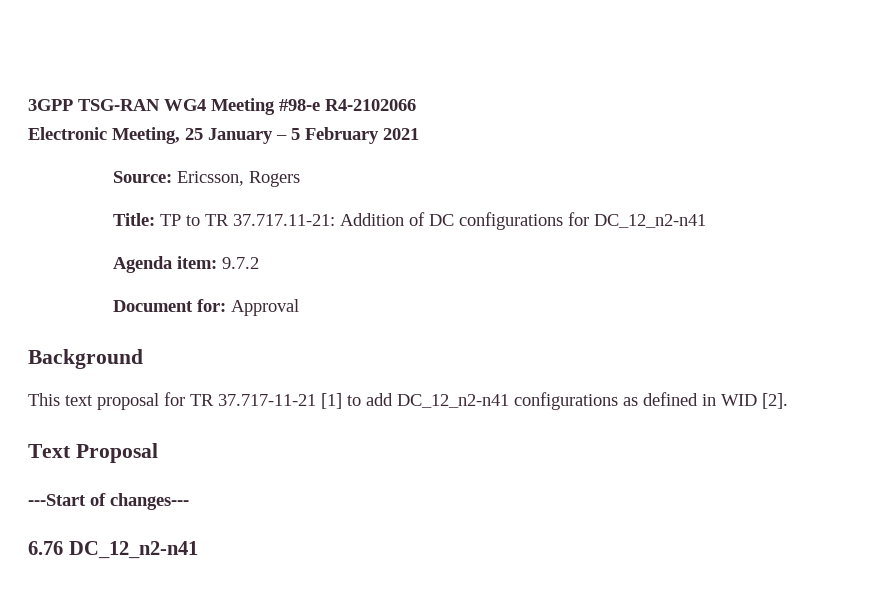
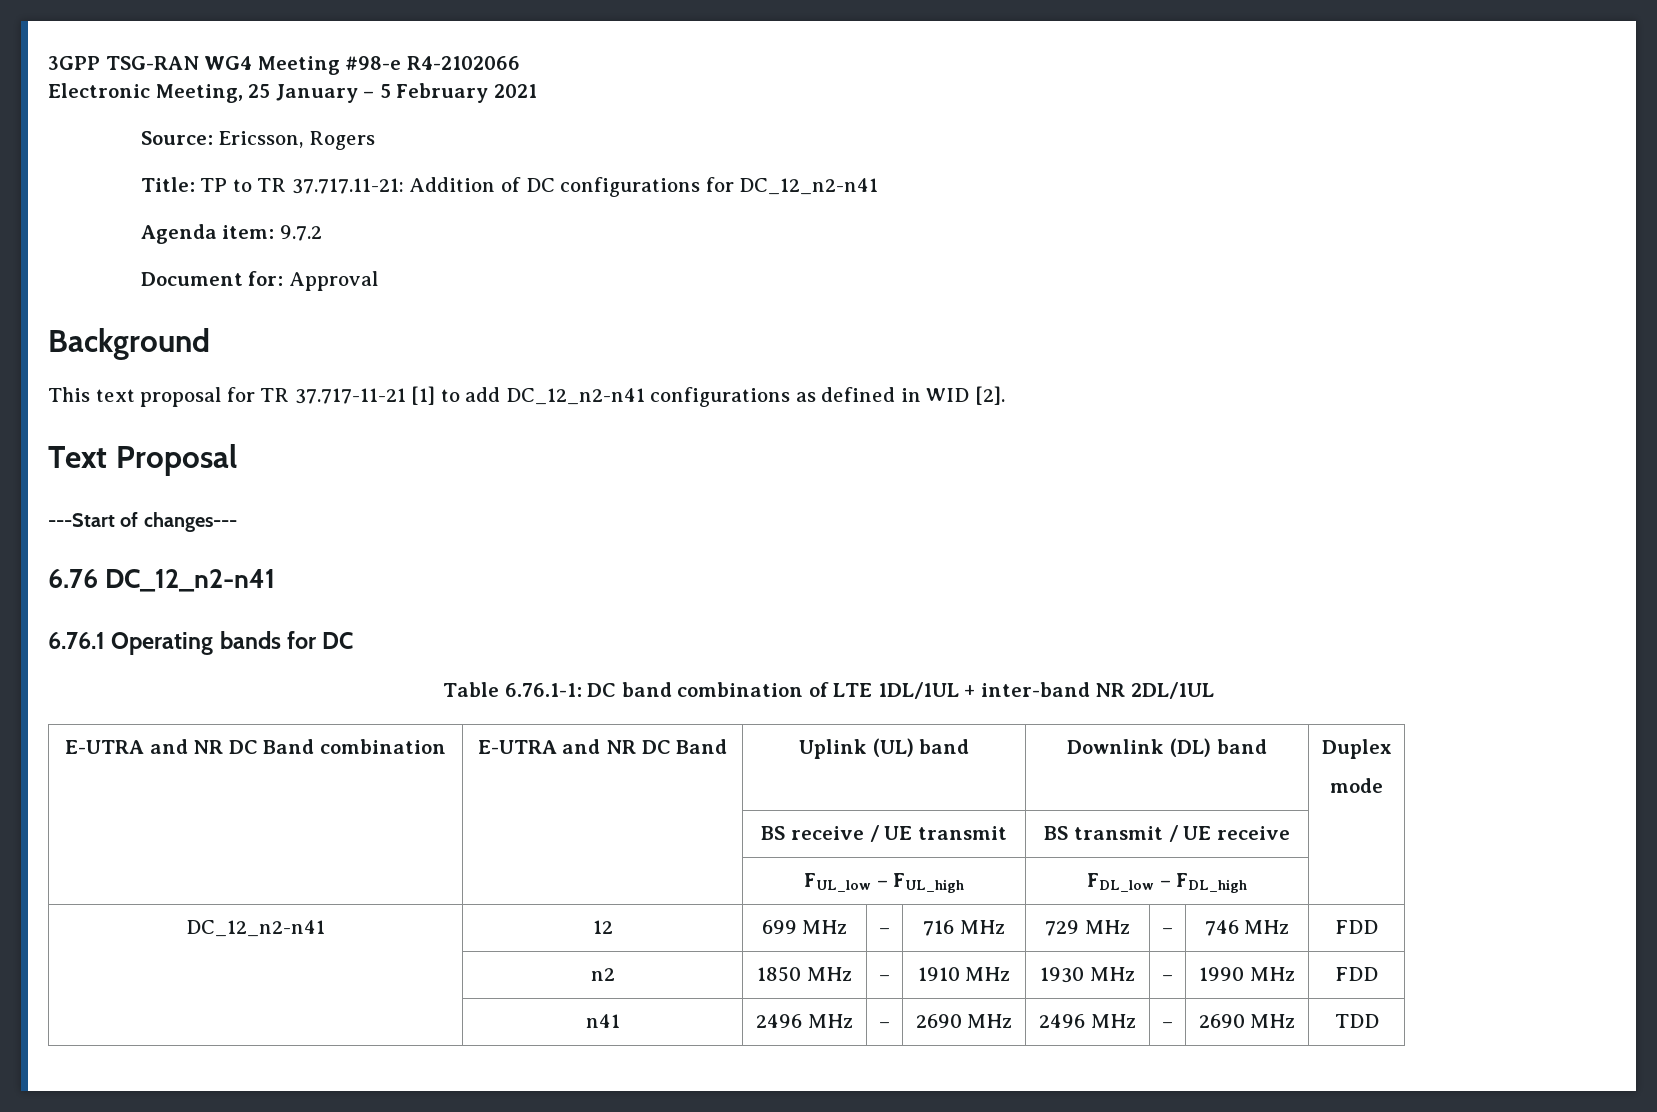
(198, 550) none -> [48,631,354,655] [443,682,1214,699] [65,739,446,754] [477,739,728,754] [798,738,970,759] [1067,738,1267,757] [1321,739,1392,759] [1330,778,1383,793] [761,825,1007,842] [1044,825,1290,842] [803,873,965,893] [1086,873,1248,893] [186,920,325,937] [592,920,613,934] [761,920,848,934] [879,928,890,934] [923,920,1005,936] [1045,920,1130,936] [1162,928,1173,934] [1204,920,1290,936] [1335,920,1378,934] [590,968,615,981] [757,966,852,982] [879,975,890,981] [917,967,1011,981] [1040,967,1135,983] [1162,975,1173,981] [1199,967,1295,981] [1335,967,1378,981] [585,1014,620,1028] [756,1014,853,1028] [879,1022,890,1028] [915,1014,1013,1028] [1039,1014,1136,1028] [1162,1022,1173,1028] [1198,1014,1296,1028] [1334,1014,1379,1028] // 6.76.1 Operating bands for DC // Table 6.76.1-1: DC band combination of LTE 1DL/1UL + inter-band NR 2DL/1UL // E-UTRA and NR DC Band combination | E-UTRA and NR DC Band | Uplink (UL) band | Downlink (DL) band | Duplex // mode // | | BS receive / UE transmit | BS transmit / UE receive | // | | FUL_low – FUL_high | FDL_low – FDL_high | // DC_12_n2-n41 | 12 | 699 MHz | – | 716 MHz | 729 MHz | – | 746 MHz | FDD // | n2 | 1850 MHz | – | 1910 MHz | 1930 MHz | – | 1990 MHz | FDD // | n41 | 2496 MHz | – | 2690 MHz | 2496 MHz | – | 2690 MHz | TDD

